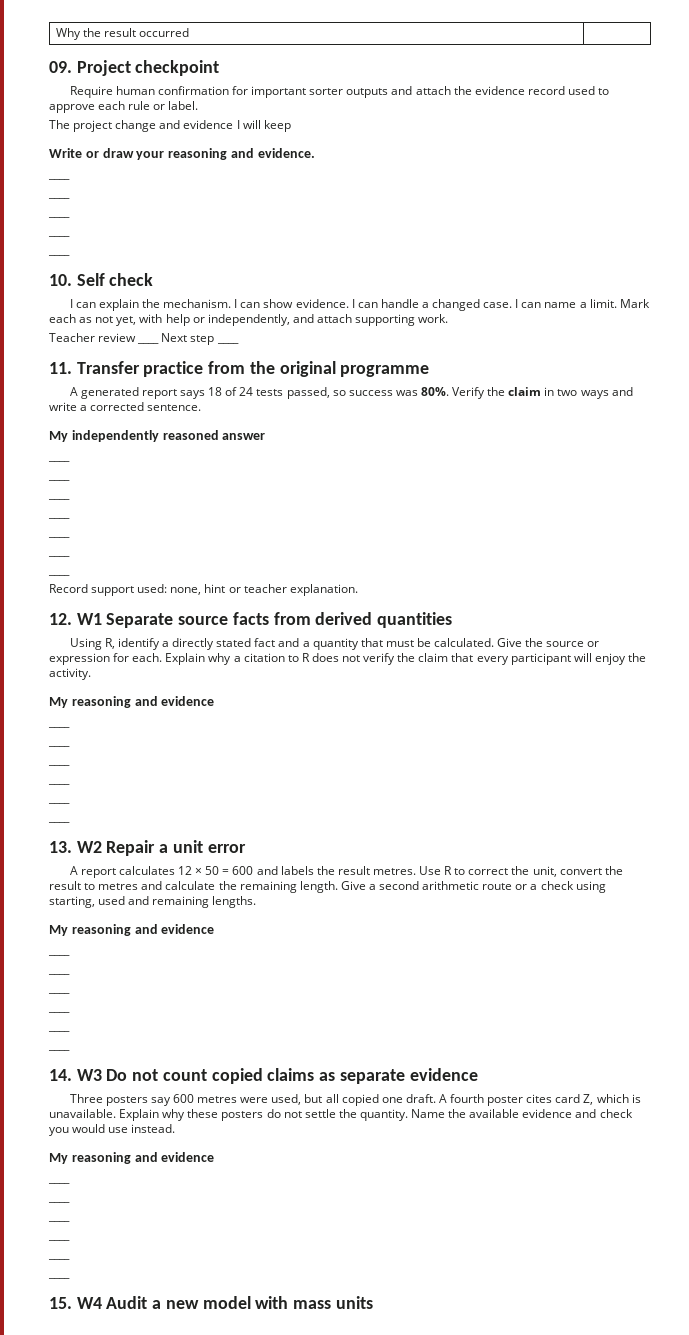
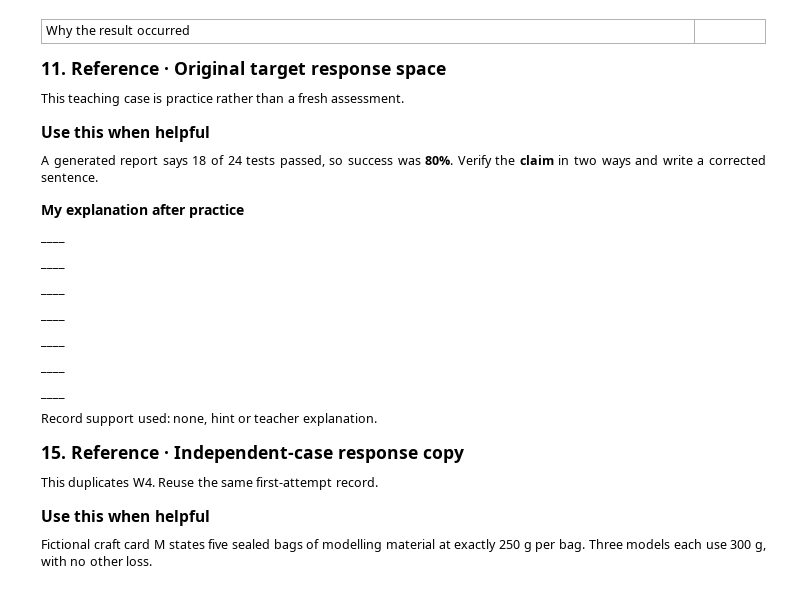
[49,60,220,76] [69,86,610,98] [49,101,199,113] [49,120,291,132] [49,148,315,160] [48,178,70,180] [48,197,70,199] [48,216,70,218] [48,235,70,237] [48,254,70,256] [49,273,154,286] [69,299,650,311] [49,314,449,326] [49,333,137,342] [137,342,160,344] [161,333,239,345] [49,361,430,377] 09. Project checkpoint // Require human confirmation for important sorter outputs and attach the evidence record used to approve each rule or label. // The project change and evidence I will keep // Write or draw your reasoning and evidence. // ____ // ____ // ____ // ____ // ____ // 10. Self check // I can explain the mechanism. I can show evidence. I can handle a changed case. I can name a limit. Mark each as not yet, with help or independently, and attach supporting work. // Teacher review ____ Next step ____ // 11. Transfer practice from the original programme -> [41,61,446,79] [41,93,405,106] [41,126,210,142] 11. Reference · Original target response space // This teaching case is practice rather than a fresh assessment. // Use this when helpful
[71,430,266,442] independently reasoned answer -> [66,204,244,218] explanation after practice
[49,612,453,628] [69,638,600,650] [49,653,646,665] [49,668,91,680] [49,696,215,708] [48,726,70,728] [48,745,70,747] [48,764,70,766] [48,783,70,785] [48,802,70,804] [48,821,70,823] [49,840,246,856] [69,866,623,878] [49,881,606,893] [49,896,257,908] [49,924,215,936] [48,954,70,956] [48,973,70,975] [48,992,70,994] [48,1011,70,1013] [48,1030,70,1032] [48,1049,70,1051] [49,1068,478,1084] [69,1094,641,1106] [49,1109,633,1121] [49,1124,176,1136] [49,1152,215,1164] [48,1182,70,1184] [48,1201,70,1203] [48,1220,70,1222] [48,1239,70,1241] [48,1258,70,1260] [48,1277,70,1279] [49,1296,373,1309] 12. W1 Separate source facts from derived quantities // Using R, identify a directly stated fact and a quantity that must be calculated. Give the source or expression for each. Explain why a citation to R does not verify the claim that every participant will enjoy the activity. // My reasoning and evidence // ____ // ____ // ____ // ____ // ____ // ____ // 13. W2 Repair a unit error // A report calculates 12 × 50 = 600 and labels the result metres. Use R to correct the unit, convert the result to metres and calculate the remaining length. Give a second arithmetic route or a check using starting, used and remaining lengths. // My reasoning and evidence // ____ // ____ // ____ // ____ // ____ // ____ // 14. W3 Do not count copied claims as separate evidence // Three posters say 600 metres were used, but all copied one draft. A fourth poster cites card Z, which is unavailable. Explain why these posters do not settle the quantity. Name the available evidence and check you would use instead. // My reasoning and evidence // ____ // ____ // ____ // ____ // ____ // ____ // 15. W4 Audit a new model with mass units -> [41,445,464,463] [41,477,378,490] [41,510,210,526] [41,539,766,552] [41,556,153,566] 15. Reference · Independent-case response copy // This duplicates W4. Reuse the same first-attempt record. // Use this when helpful // Fictional craft card M states five sealed bags of modelling material at exactly 250 g per bag. Three models each use 300 g, with no other loss.

